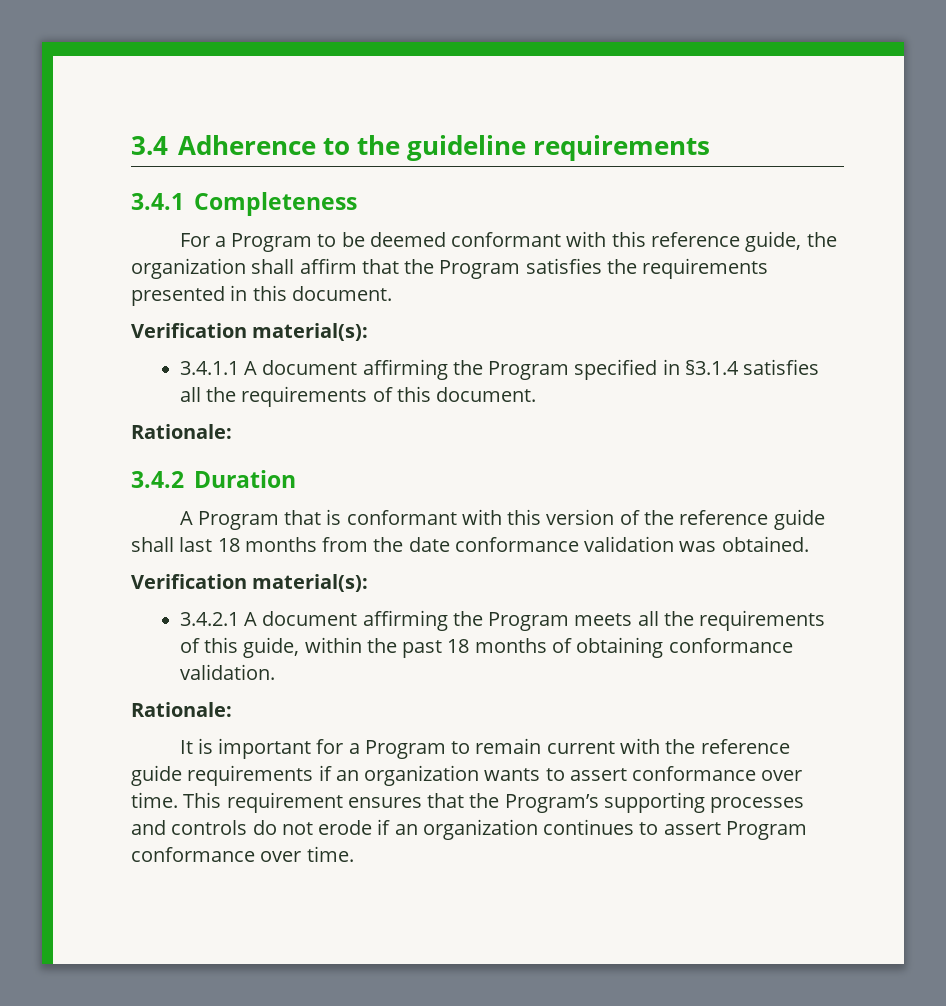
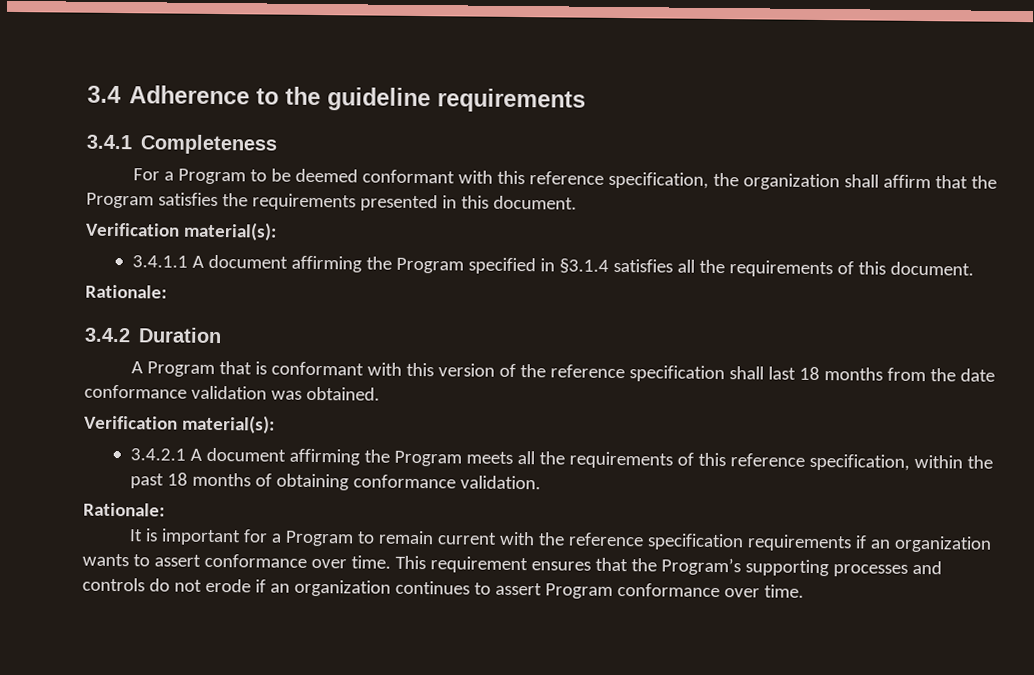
[745,231,802,252] guide, -> [607,171,709,189] specification,
[773,509,825,530] guide -> [628,365,725,383] specification
[243,637,300,658] guide, -> [729,453,910,471] reference specification,
[131,765,182,786] guide -> [646,533,744,551] specification

